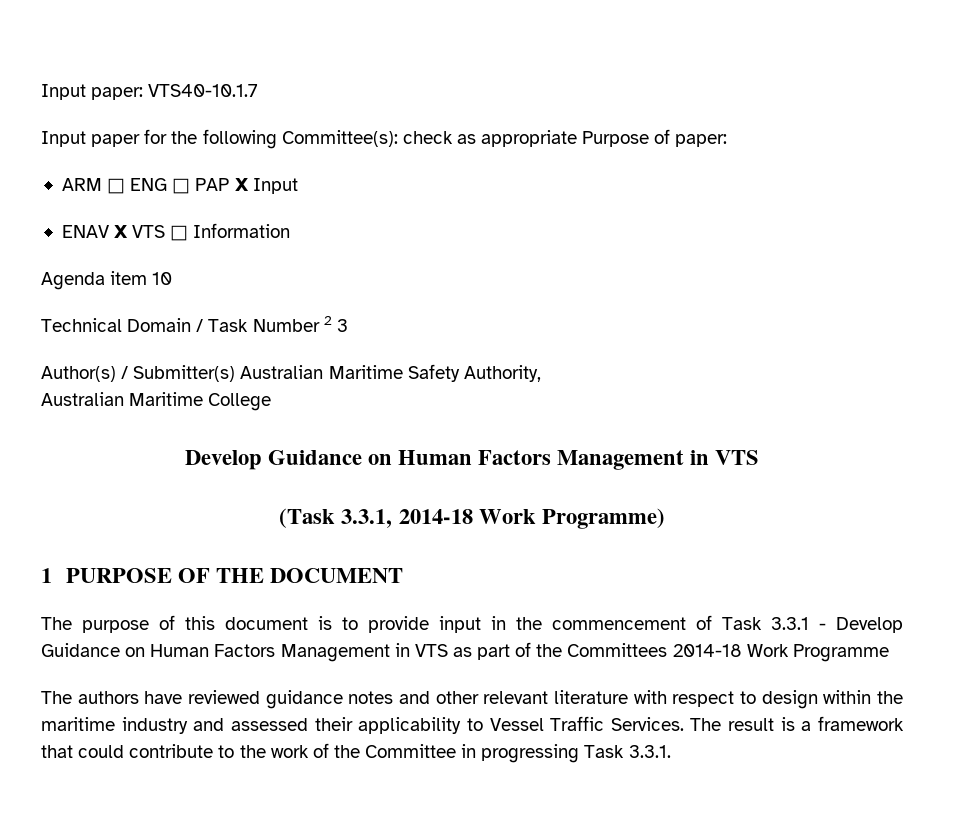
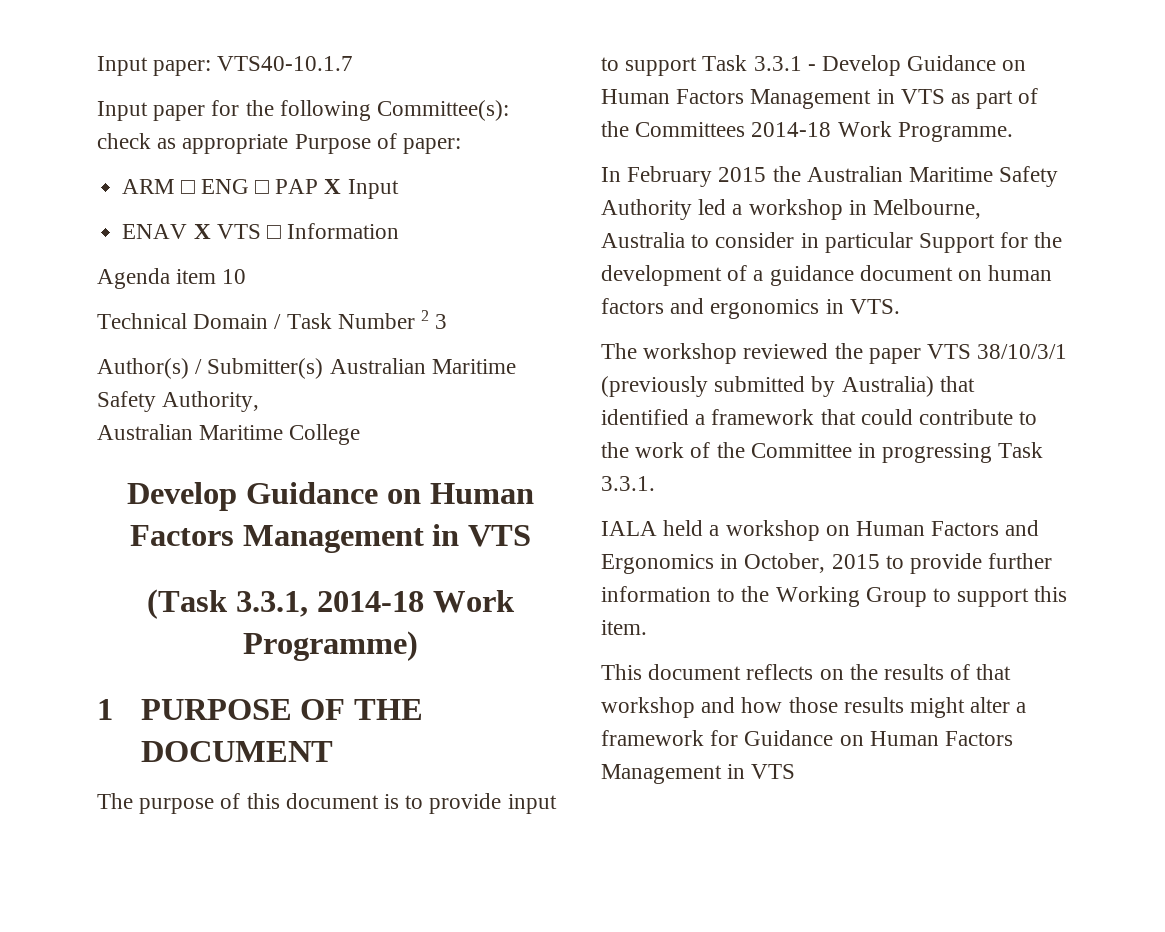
[491,615,712,630] in the commencement of -> [601,57,698,76] to support
[792,644,889,662] [41,690,903,709] [41,716,795,734] Programme // The authors have reviewed guidance notes and other relevant literature with respect to design within the maritime industry and assessed their applicability to Vessel Traffic Services. The result is -> [897,122,1013,142] [601,166,1059,187] [601,199,982,220] [601,232,1063,253] [601,265,1053,286] [601,298,900,319] [601,343,1068,364] [601,376,975,397] [601,409,689,425] Programme. // In February 2015 the Australian Maritime Safety Authority led a workshop in Melbourne, Australia to consider in particular Support for the development of a guidance document on human factors and ergonomics in VTS. // The workshop reviewed the paper VTS 38/10/3/1 (previously submitted by Australia) that identified
(671, 751) none -> [601,520,1040,541] [601,553,1053,574] [601,586,1068,607] [601,620,647,635] [601,664,1012,680] [601,697,1027,718] [601,730,1014,746] [601,764,796,784] // IALA held a workshop on Human Factors and Ergonomics in October, 2015 to provide further information to the Working Group to support this item. // This document reflects on the results of that workshop and how those results might alter a framework for Guidance on Human Factors Management in VTS

